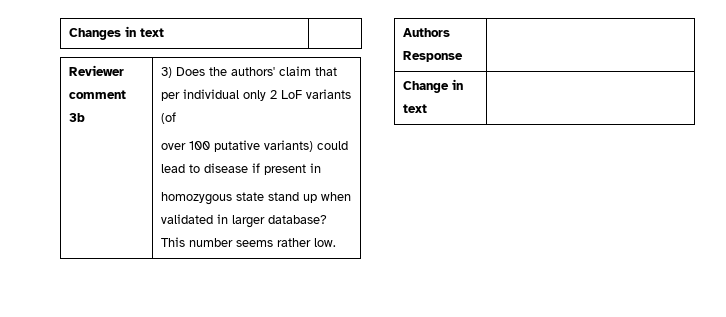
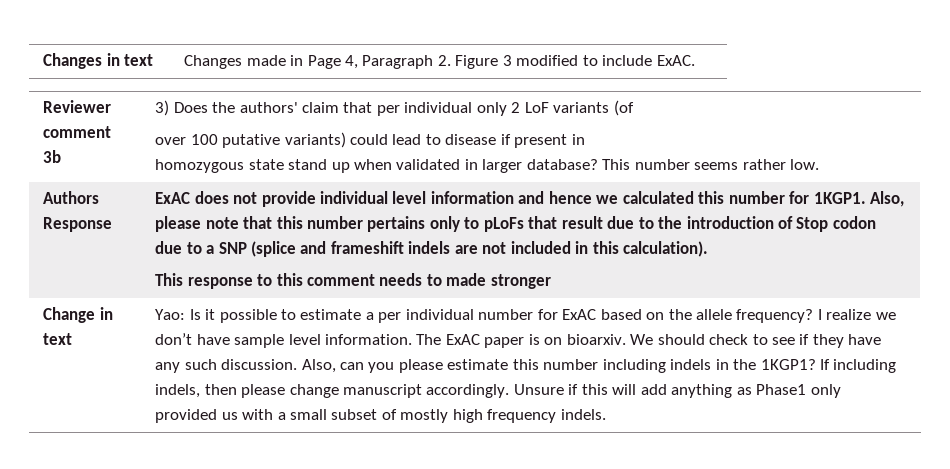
(164, 32) none -> [184,55,695,69] Changes made in Page 4, Paragraph 2. Figure 3 modified to include ExAC.
[402,79,463,93] [402,104,427,113] // Change in text | -> [155,191,904,207] [155,216,876,232] [155,241,709,257] [155,273,551,289] [43,307,113,323] [43,333,73,345] [155,309,896,323] [155,333,882,348] [155,359,897,373] [155,384,841,398] [155,409,606,423] ExAC does not provide individual level information and hence we calculated this number for 1KGP1. Also, please note that this number pertains only to pLoFs that result due to the introduction of Stop codon due to a SNP (splice and frameshift indels are not included in this calculation). // This response to this comment needs to made stronger // Change in text | Yao: Is it possible to estimate a per individual number for ExAC based on the allele frequency? I realize we don’t have sample level information. The ExAC paper is on bioarxiv. We should check to see if they have any such discussion. Also, can you please estimate this number including indels in the 1KGP1? If including indels, then please change manuscript accordingly. Unsure if this will add anything as Phase1 only provided us with a small subset of mostly high frequency indels.

